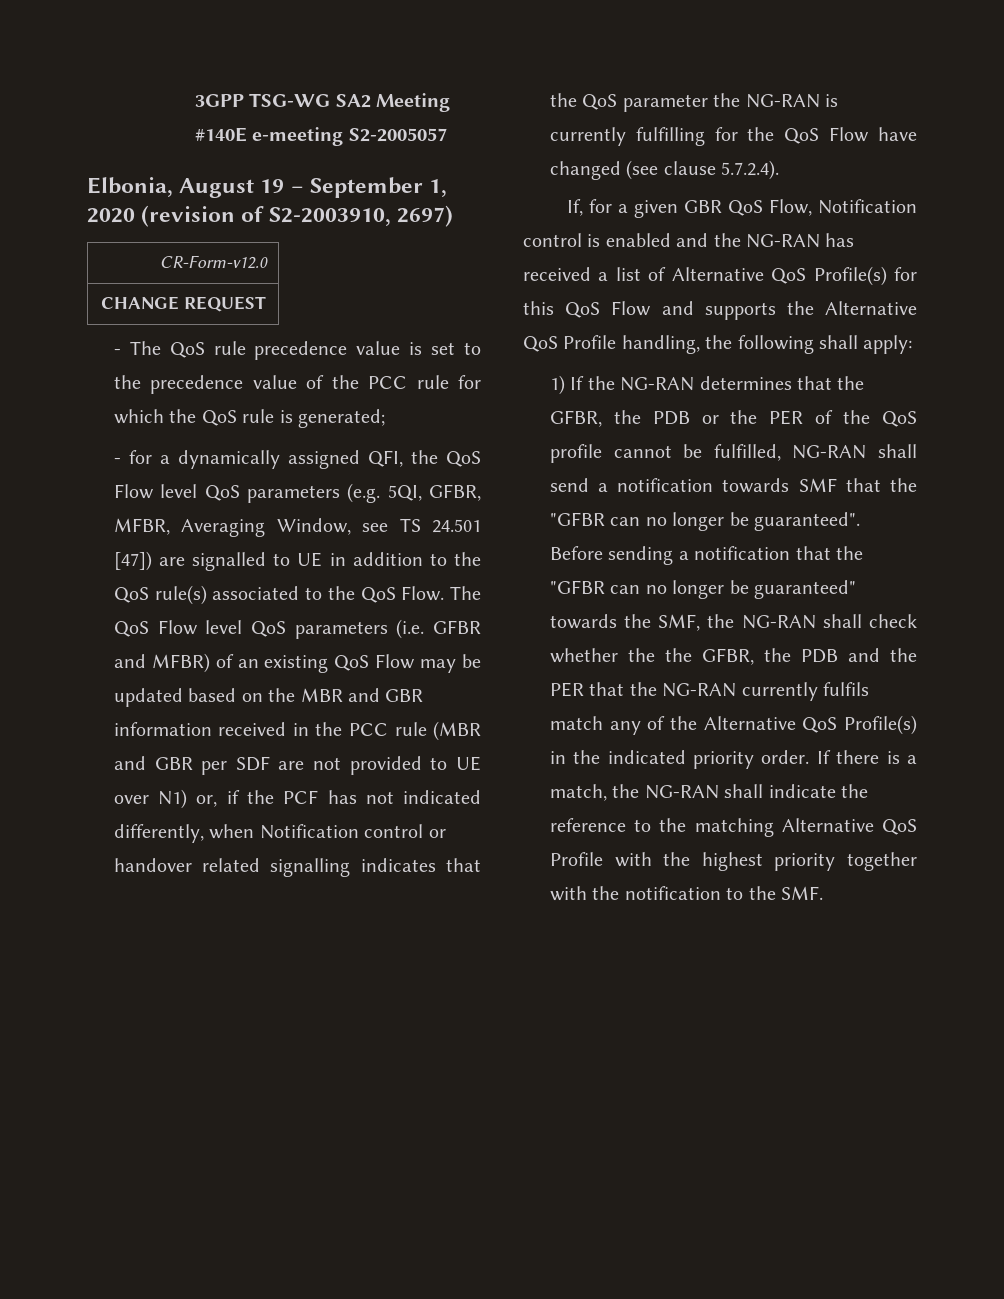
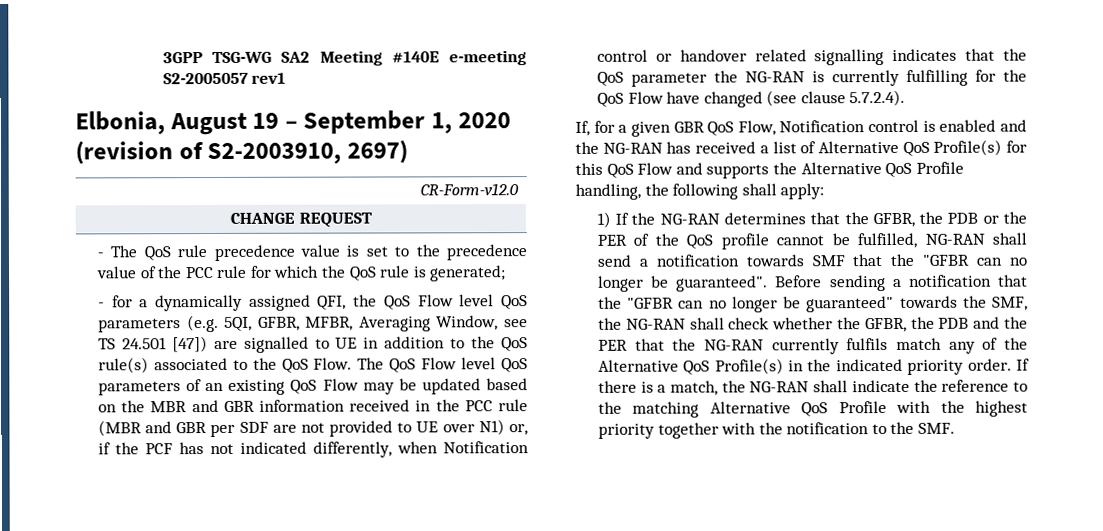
(447, 135) none -> [251,72,287,84] rev1
[396,619,482,639] [113,653,210,673] (i.e. GFBR and MFBR) -> (181, 388) none
[664,648,692,662] the -> (861, 323) none

